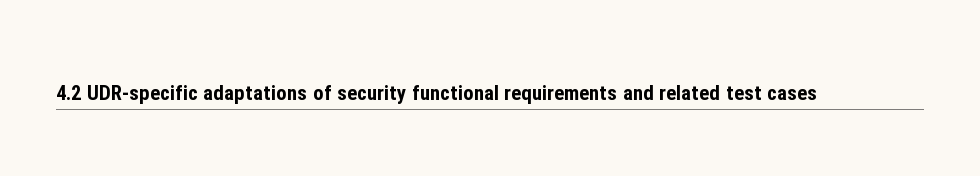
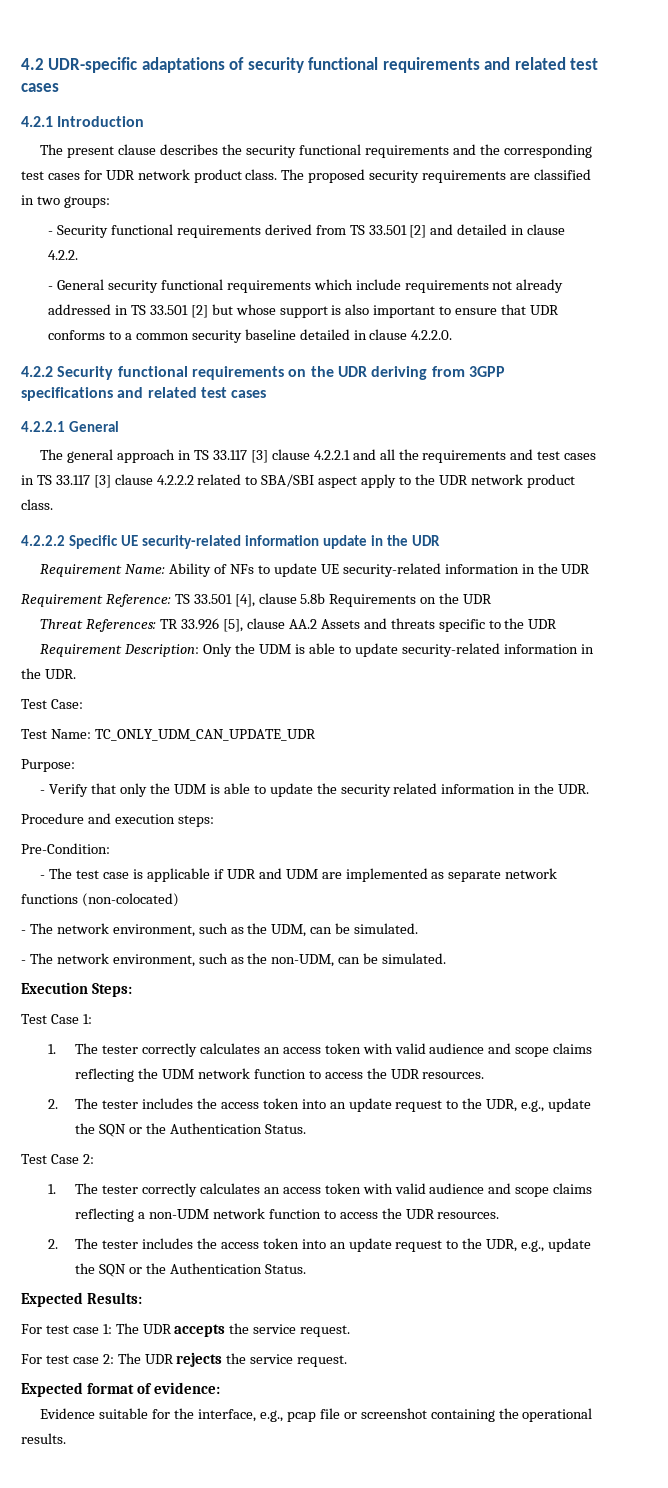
(818, 94) none -> [21,116,145,127] [40,144,592,158] [21,169,591,183] [21,195,110,208] [48,224,566,238] [48,250,79,260] [48,279,564,293] [48,304,559,318] [48,329,453,343] [21,366,505,380] [21,387,267,401] [21,421,120,432] [40,449,597,463] [21,474,575,488] [21,499,53,510] [21,535,441,549] [40,563,591,577] [21,593,493,607] [40,618,558,632] [40,643,594,657] [21,668,76,679] [21,699,83,709] [21,729,316,741] [21,759,75,772] [40,783,590,797] [21,813,214,827] [21,843,110,854] [40,868,558,882] [21,893,179,907] [21,923,419,937] [21,953,447,967] [21,982,132,997] [21,1014,92,1024] [48,1043,593,1057] [75,1068,485,1082] [48,1098,592,1112] [75,1123,306,1137] [21,1154,94,1164] [48,1183,593,1197] [75,1208,500,1222] [48,1238,592,1252] [75,1263,306,1277] [21,1292,142,1307] [21,1323,351,1337] [21,1352,348,1367] [21,1382,220,1397] [40,1408,593,1422] [21,1433,66,1444] // 4.2.1 Introduction // The present clause describes the security functional requirements and the corresponding test cases for UDR network product class. The proposed security requirements are classified in two groups: // - Security functional requirements derived from TS 33.501 [2] and detailed in clause 4.2.2. // - General security functional requirements which include requirements not already addressed in TS 33.501 [2] but whose support is also important to ensure that UDR conforms to a common security baseline detailed in clause 4.2.2.0. // 4.2.2 Security functional requirements on the UDR deriving from 3GPP specifications and related test cases // 4.2.2.1 General // The general approach in TS 33.117 [3] clause 4.2.2.1 and all the requirements and test cases in TS 33.117 [3] clause 4.2.2.2 related to SBA/SBI aspect apply to the UDR network product class. // 4.2.2.2 Specific UE security-related information update in the UDR // Requirement Name: Ability of NFs to update UE security-related information in the UDR // Requirement Reference: TS 33.501 [4], clause 5.8b Requirements on the UDR // Threat References: TR 33.926 [5], clause AA.2 Assets and threats specific to the UDR // Requirement Description: Only the UDM is able to update security-related information in the UDR. // Test Case: // Test Name: TC_ONLY_UDM_CAN_UPDATE_UDR // Purpose: // - Verify that only the UDM is able to update the security related information in the UDR. // Procedure and execution steps: // Pre-Condition: // - The test case is applicable if UDR and UDM are implemented as separate network functions (non-colocated) // - The network environment, such as the UDM, can be simulated. // - The network environment, such as the non-UDM, can be simulated. // Execution Steps: // Test Case 1: // 1. The tester correctly calculates an access token with valid audience and scope claims reflecting the UDM network function to access the UDR resources. // 2. The tester includes the access token into an update request to the UDR, e.g., update the SQN or the Authentication Status. // Test Case 2: // 1. The tester correctly calculates an access token with valid audience and scope claims reflecting a non-UDM network function to access the UDR resources. // 2. The tester includes the access token into an update request to the UDR, e.g., update the SQN or the Authentication Status. // Expected Results: // For test case 1: The UDR accepts the service request. // For test case 2: The UDR rejects the service request. // Expected format of evidence: // Evidence suitable for the interface, e.g., pcap file or screenshot containing the operational results.

